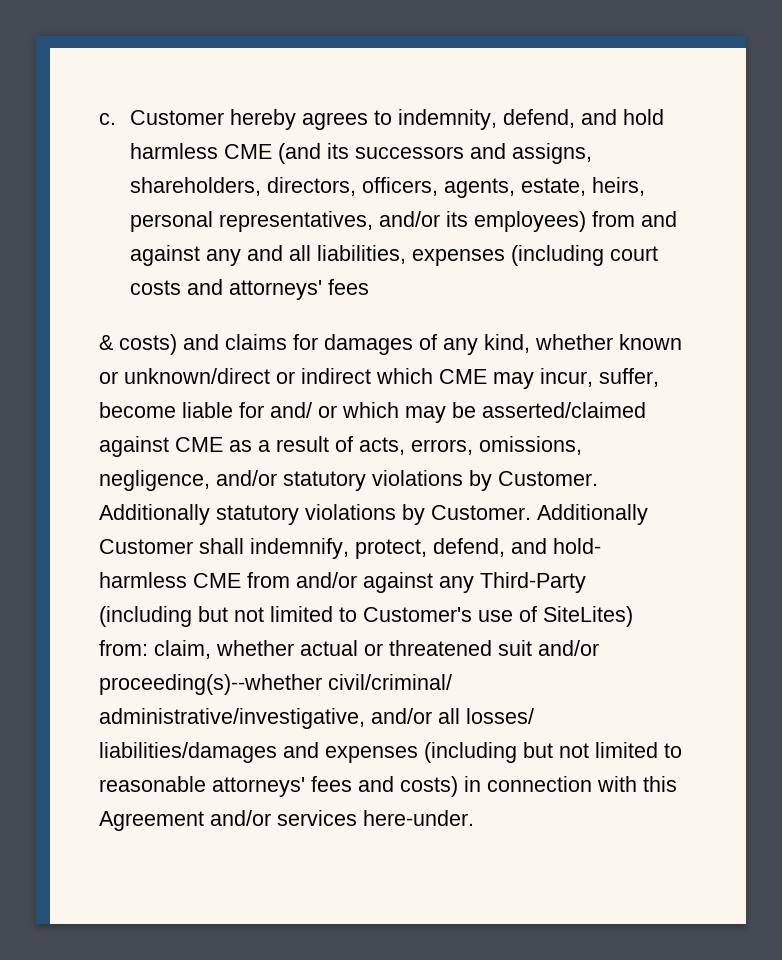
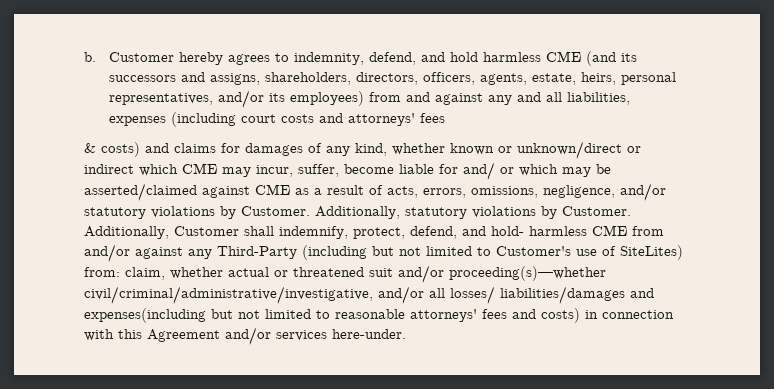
[99,113,116,125] c. -> [84,52,96,62] b.
[99,504,648,525] Additionally statutory violations by Customer. Additionally -> [315,206,631,219] [84,226,169,239] Additionally, statutory violations by Customer. Additionally,
[99,674,452,695] [99,708,365,729] proceeding(s)--whether civil/criminal/ administrative/investigative, -> [449,266,606,281] [84,286,373,304] proceeding(s)—whether civil/criminal/administrative/investigative,
[325,742,517,763] expenses (including -> [84,308,206,323] expenses(including

